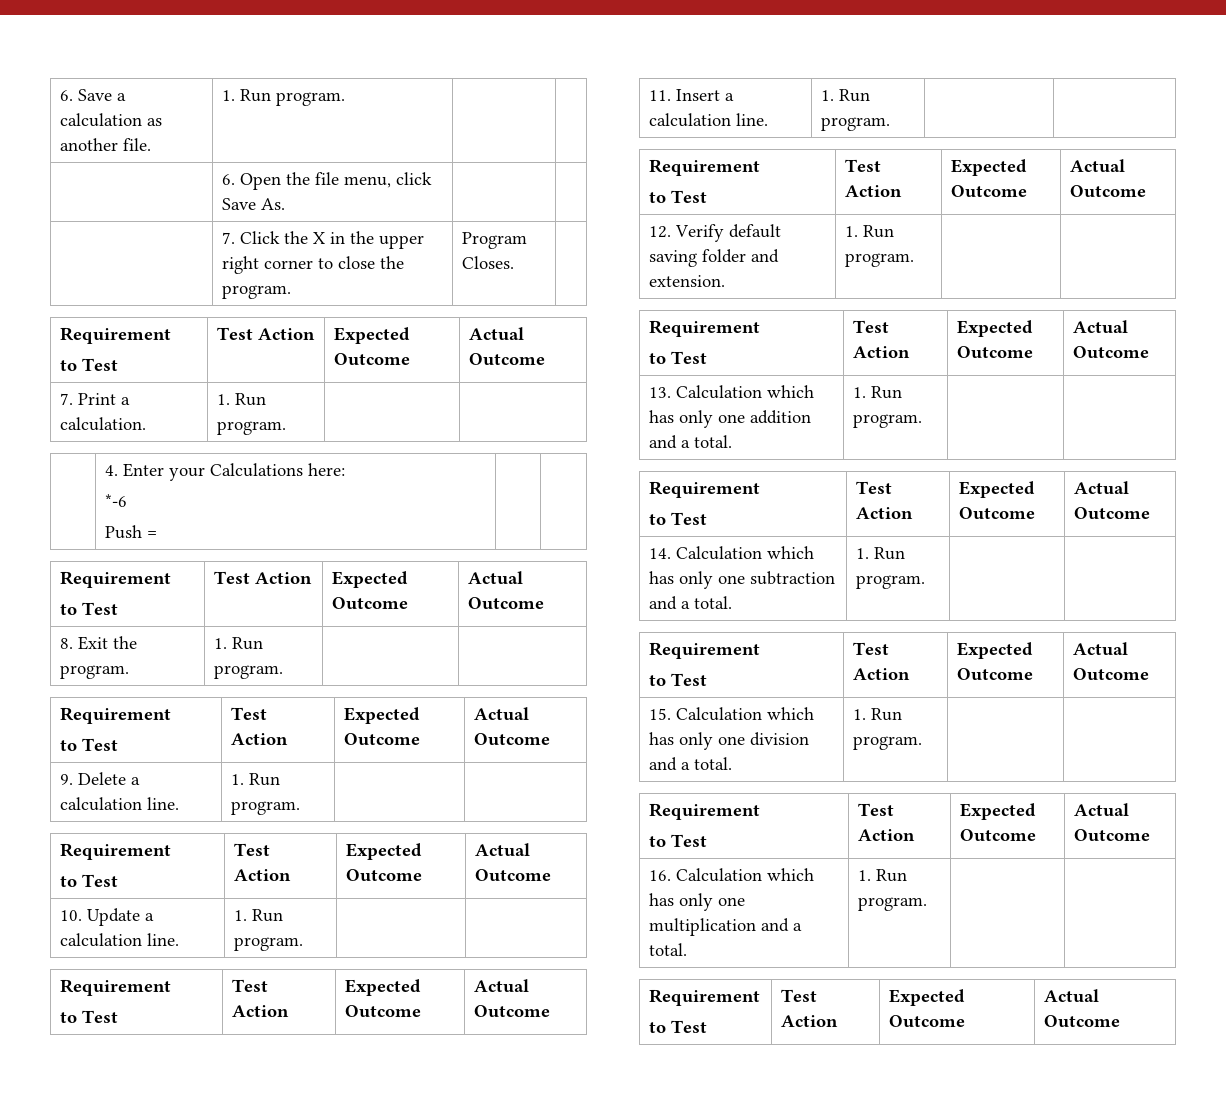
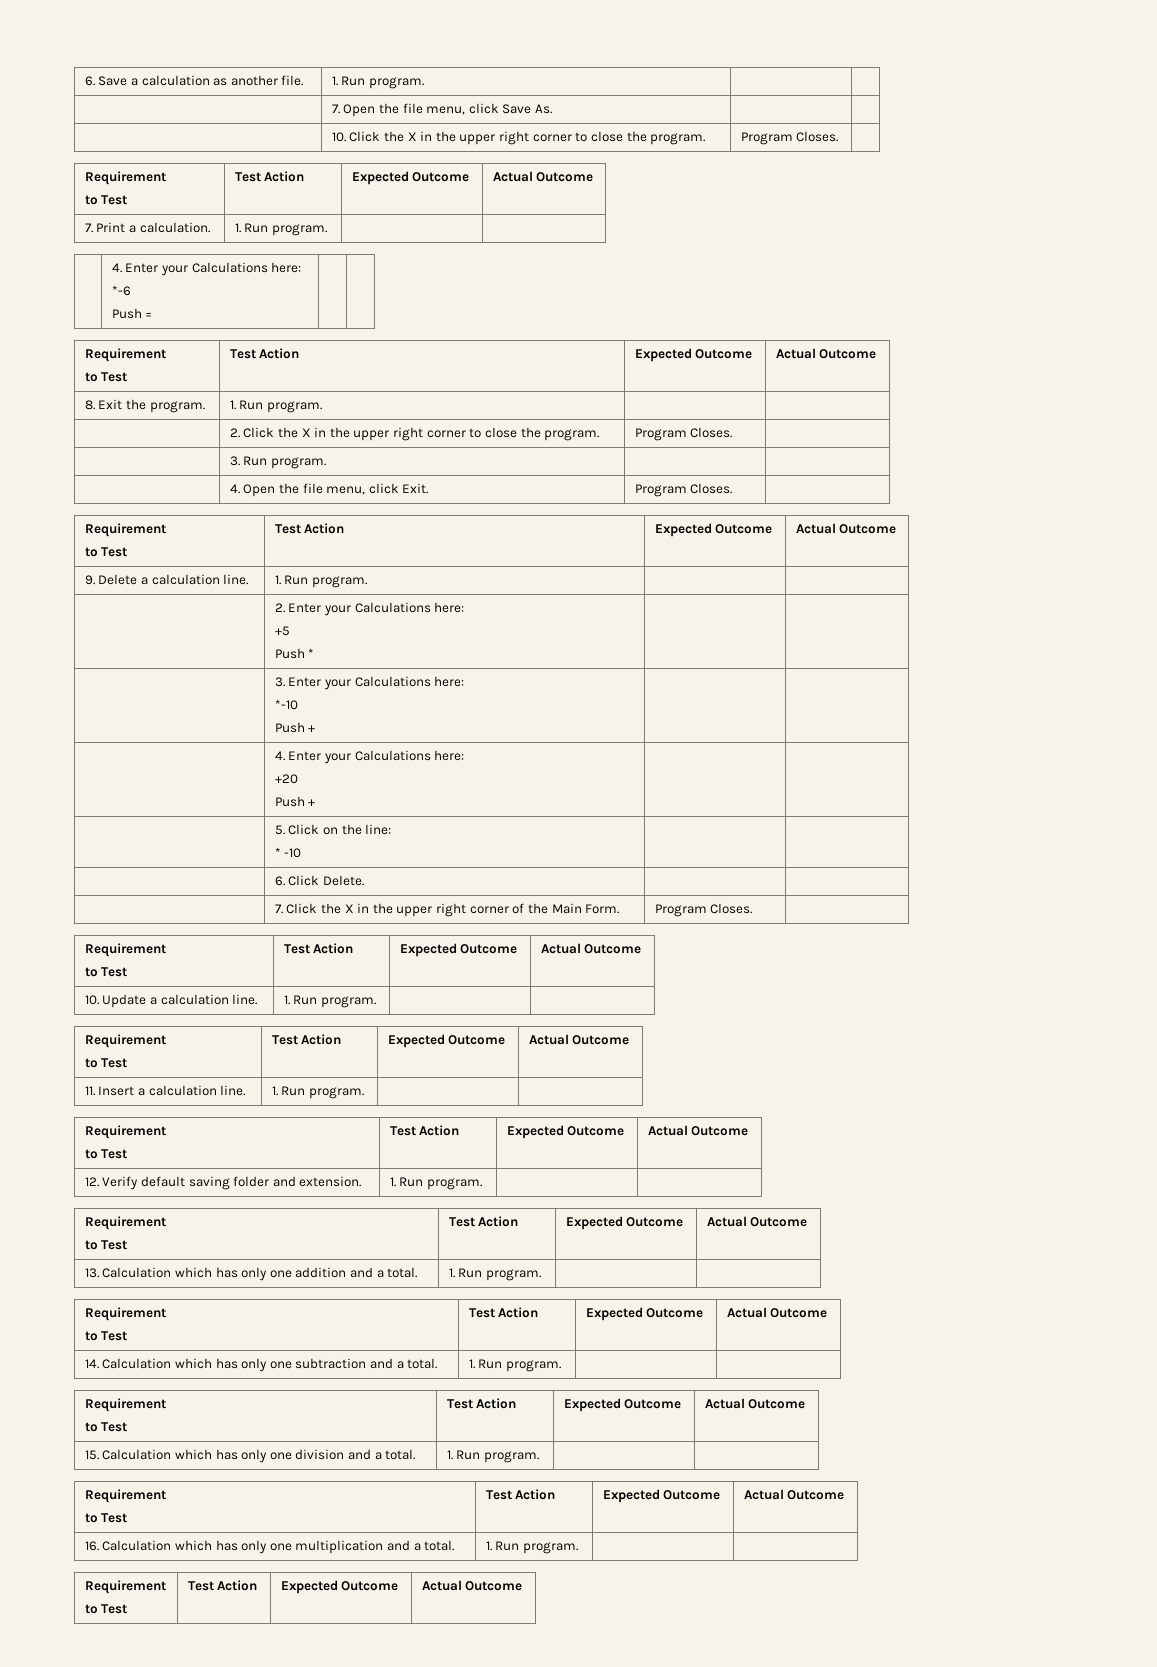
[222,174,236,185] 6. -> [331,104,340,114] 7.
[222,232,236,244] 7. -> [331,132,346,142] 10.
(284, 672) none -> [229,427,600,441] [634,427,733,441] [229,456,326,469] [229,483,429,497] [634,483,733,497] // | 2. Click the X in the upper right corner to close the program. | Program Closes. | // | 3. Run program. | | // | 4. Open the file menu, click Exit. | Program Closes. |
(301, 808) none -> [274,602,465,616] [274,626,290,636] [274,648,315,659] [274,676,465,690] [274,699,298,710] [274,722,316,733] [274,750,465,764] [274,774,298,784] [274,796,316,807] [274,824,392,835] [274,847,302,858] [274,875,364,886] [274,903,620,917] [654,903,753,917] // | 2. Enter your Calculations here: // +5 // Push * | | // | 3. Enter your Calculations here: // *-10 // Push + | | // | 4. Enter your Calculations here: // +20 // Push + | | // | 5. Click on the line: // * -10 | | // | 6. Click Delete. | | // | 7. Click the X in the upper right corner of the Main Form. | Program Closes. |

